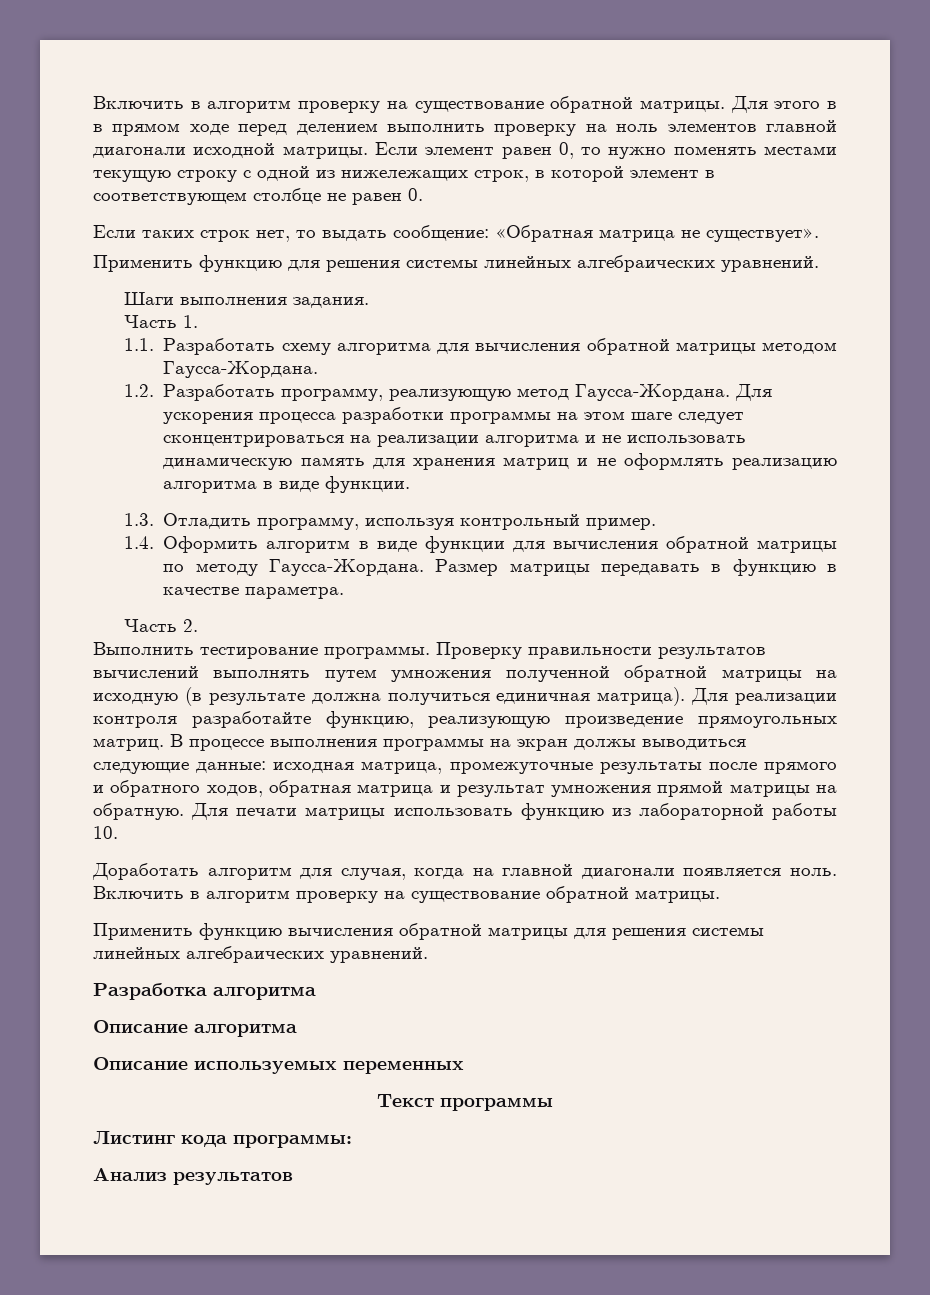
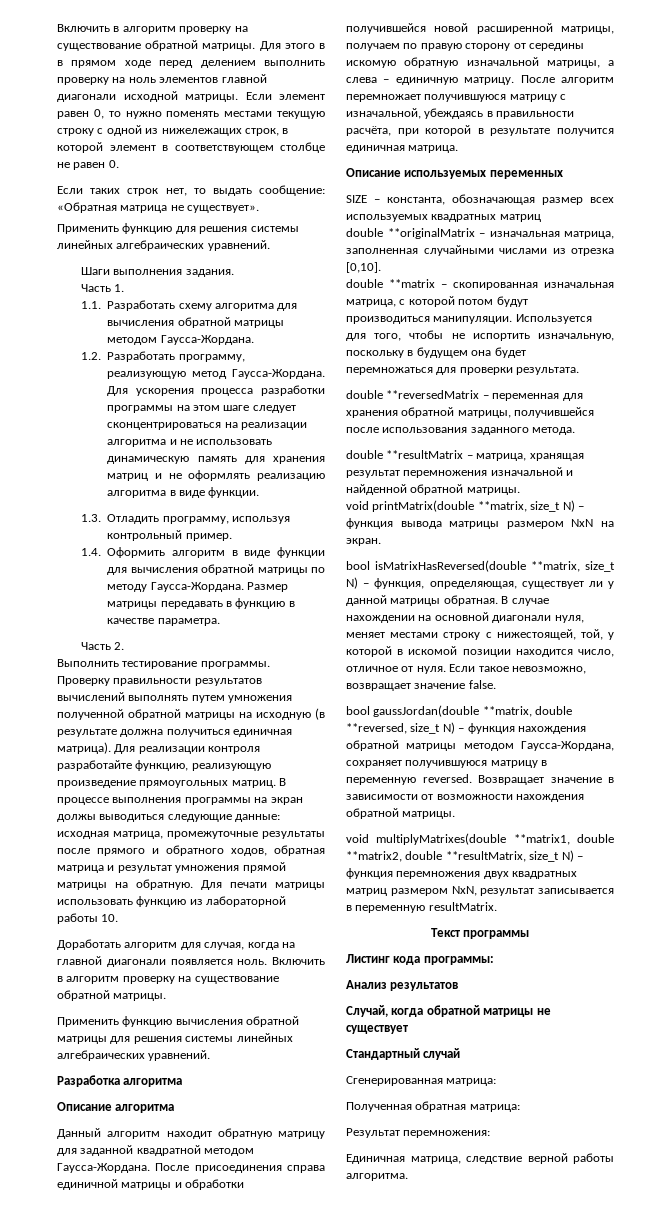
[93,1057,464,1074] Описание используемых переменных -> [57,1128,325,1139] [57,1145,255,1156] [57,1163,325,1173] [57,1179,245,1190] [346,23,614,34] [346,43,584,51] [346,57,614,68] [346,75,614,85] [346,94,567,102] [346,108,575,119] [346,125,614,136] [346,145,459,153] [346,168,563,179] [346,194,614,205] [346,214,541,222] [346,228,614,239] [346,245,614,256] [346,262,381,273] [346,279,614,290] [346,296,528,307] [346,314,592,324] [346,330,614,341] [346,347,526,358] [346,367,580,375] [346,390,583,401] [346,407,595,418] [346,427,576,435] [346,450,584,461] [346,467,574,478] [346,484,520,495] [346,500,584,512] [346,518,614,529] [346,538,381,546] [346,560,615,572] [346,577,614,589] [346,595,549,606] [346,612,584,623] [346,629,614,640] [346,646,614,657] [346,664,586,674] [346,680,496,691] [346,705,573,717] [346,722,586,734] [346,740,614,751] [346,760,548,768] [346,774,614,785] [346,794,585,802] [346,808,456,819] [346,833,614,845] [346,850,583,862] [346,868,578,879] [346,886,614,896] [346,902,497,913] Данный алгоритм находит обратную матрицу для заданной квадратной методом Гаусса-Жордана. После присоединения справа единичной матрицы и обработки получившейся новой расширенной матрицы, получаем по правую сторону от середины искомую обратную изначальной матрицы, а слева – единичную матрицу. После алгоритм перемножает получившуюся матрицу с изначальной, убеждаясь в правильности расчёта, при которой в результате получится единичная матрица. // Описание используемых переменных // SIZE – константа, обозначающая размер всех используемых квадратных матриц // double **originalMatrix – изначальная матрица, заполненная случайными числами из отрезка [0,10]. // double **matrix – скопированная изначальная матрица, с которой потом будут производиться манипуляции. Используется для того, чтобы не испортить изначальную, поскольку в будущем она будет перемножаться для проверки результата. // double **reversedMatrix – переменная для хранения обратной матрицы, получившейся после использования заданного метода. // double **resultMatrix – матрица, хранящая результат перемножения изначальной и найденной обратной матрицы. // void printMatrix(double **matrix, size_t N) – функция вывода матрицы размером NxN на экран. // bool isMatrixHasReversed(double **matrix, size_t N) – функция, определяющая, существует ли у данной матрицы обратная. В случае нахождении на основной диагонали нуля, меняет местами строку с нижестоящей, той, у которой в искомой позиции находится число, отличное от нуля. Если такое невозможно, возвращает значение false. // bool gaussJordan(double **matrix, double **reversed, size_t N) – функция нахождения обратной матрицы методом Гаусса-Жордана, сохраняет получившуюся матрицу в переменную reversed. Возвращает значение в зависимости от возможности нахождения обратной матрицы. // void multiplyMatrixes(double **matrix1, double **matrix2, double **resultMatrix, size_t N) – функция перемножения двух квадратных матриц размером NxN, результат записывается в переменную resultMatrix.
(293, 1178) none -> [346,1005,551,1017] [346,1025,408,1034] [346,1048,461,1060] [346,1076,497,1086] [346,1101,520,1112] [346,1128,491,1138] [346,1153,614,1164] [346,1173,408,1181] // Случай, когда обратной матрицы не существует // Стандартный случай // Сгенерированная матрица: // Полученная обратная матрица: // Результат перемножения: // Единичная матрица, следствие верной работы алгоритма.

